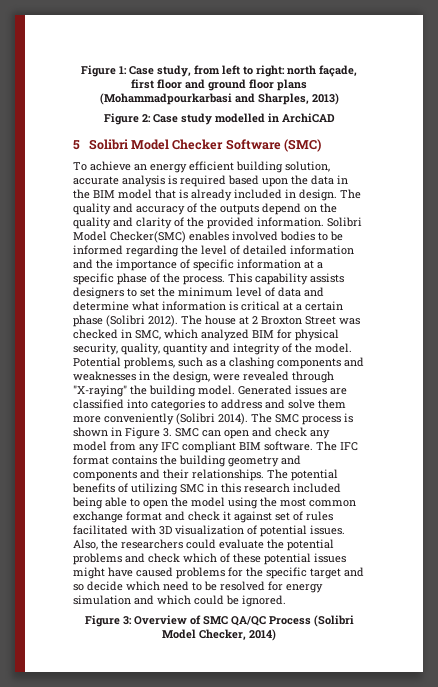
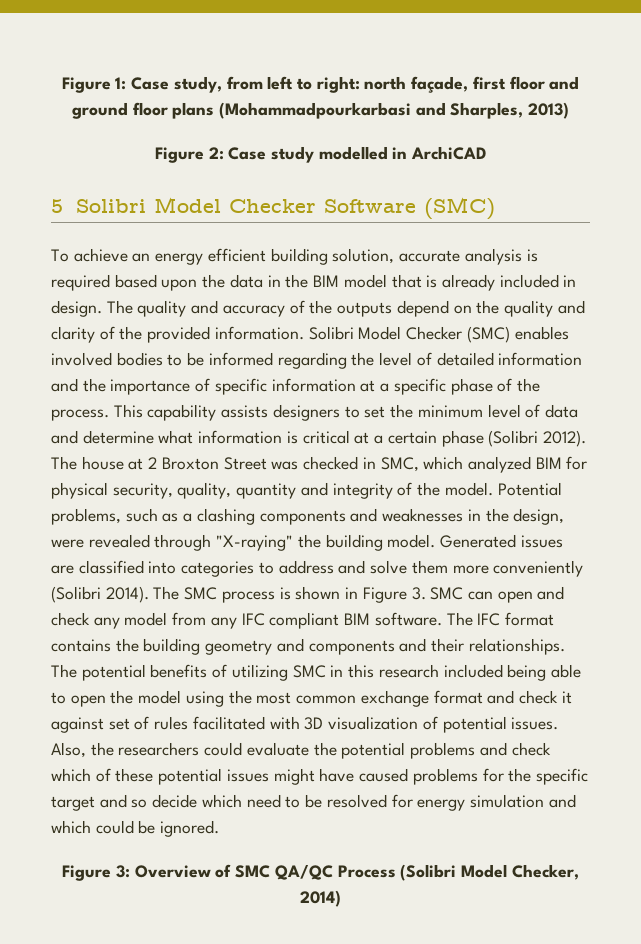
[110,231,186,243] Checker(SMC) -> [406,326,510,343] Checker (SMC)

